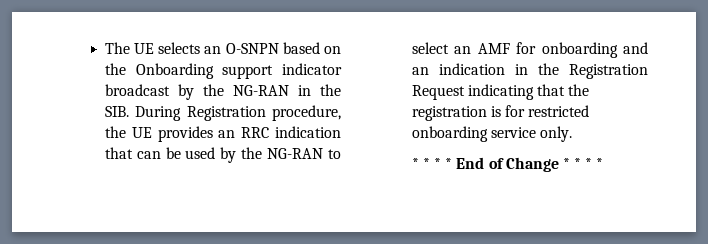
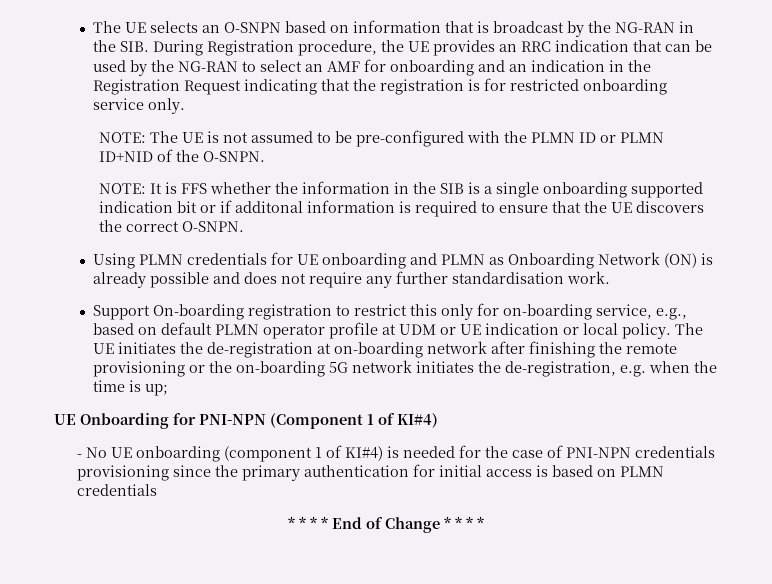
[104,63,342,79] the Onboarding support indicator -> [352,20,489,33] information that is
(573, 134) none -> [99,130,665,147] [99,149,266,162] [99,181,704,198] [99,200,705,217] [99,220,245,232] [92,252,713,269] [92,271,610,288] [92,303,687,320] [92,322,703,339] [92,341,677,358] [92,360,717,377] [92,380,168,396] [54,413,438,429] [76,445,715,462] [76,464,664,481] [76,484,157,496] // NOTE: The UE is not assumed to be pre-configured with the PLMN ID or PLMN ID+NID of the O-SNPN. // NOTE: It is FFS whether the information in the SIB is a single onboarding supported indication bit or if additonal information is required to ensure that the UE discovers the correct O-SNPN. // Using PLMN credentials for UE onboarding and PLMN as Onboarding Network (ON) is already possible and does not require any further standardisation work. // Support On-boarding registration to restrict this only for on-boarding service, e.g., based on default PLMN operator profile at UDM or UE indication or local policy. The UE initiates the de-registration at on-boarding network after finishing the remote provisioning or the on-boarding 5G network initiates the de-registration, e.g. when the time is up; // UE Onboarding for PNI-NPN (Component 1 of KI#4) // - No UE onboarding (component 1 of KI#4) is needed for the case of PNI-NPN credentials provisioning since the primary authentication for initial access is based on PLMN credentials

